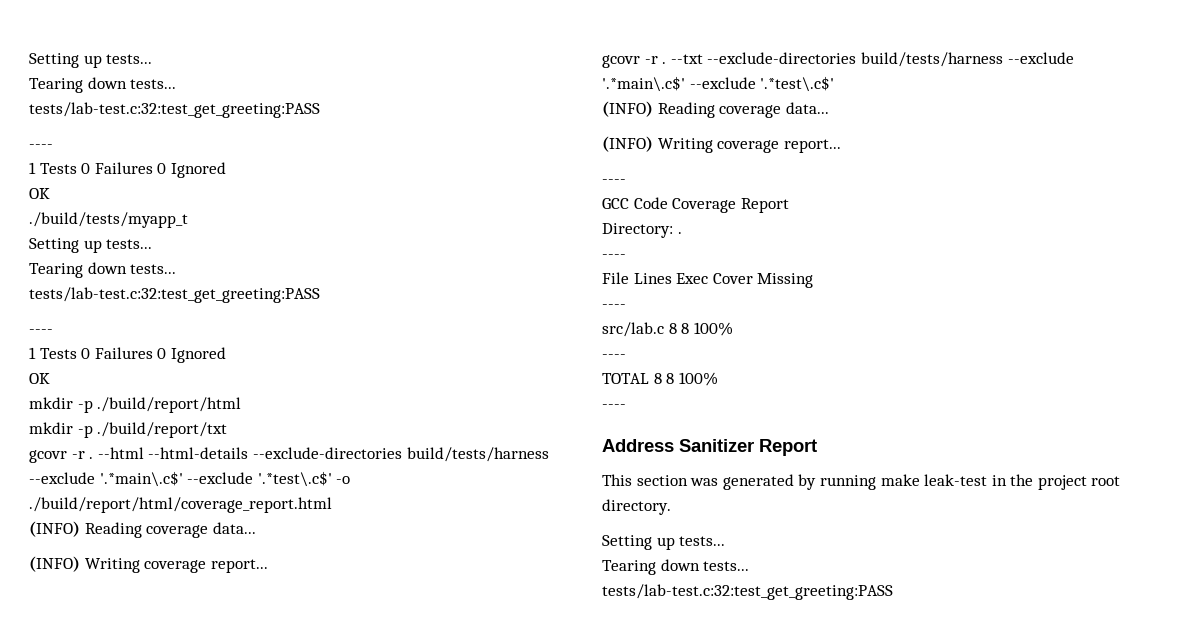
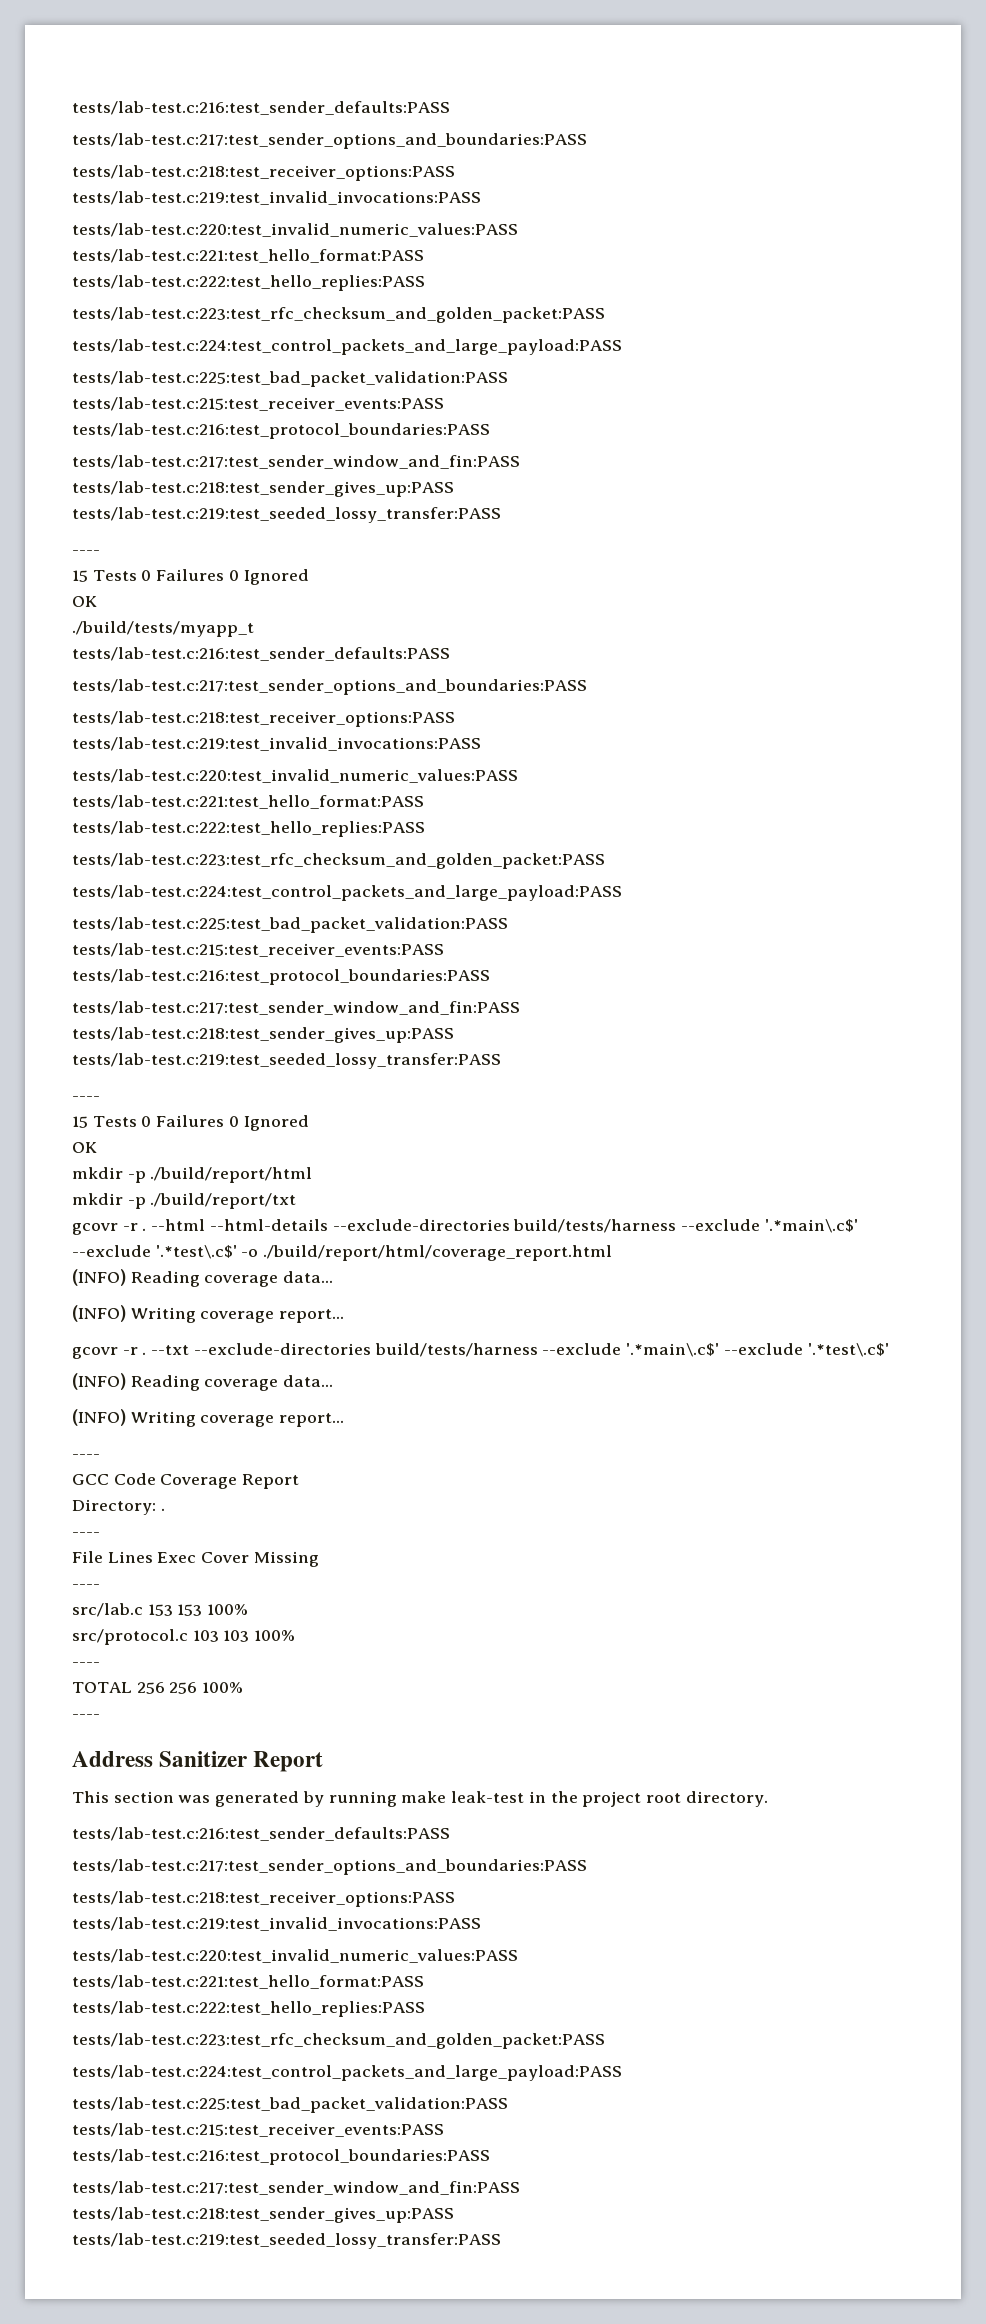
[29,53,153,68] [29,77,177,93] [29,102,320,118] [29,144,53,149] [29,162,36,174] Setting up tests... // Tearing down tests... // tests/lab-test.c:32:test_get_greeting:PASS // ---- // 1 -> [72,101,450,115] [72,133,587,149] [72,165,455,181] [72,191,481,205] [72,223,518,237] [72,249,424,263] [72,275,425,291] [72,307,605,323] [72,339,622,355] [72,371,508,387] [72,397,444,411] [72,423,490,439] [72,455,520,469] [72,481,454,497] [72,507,501,523] [72,550,100,555] [72,570,88,582] tests/lab-test.c:216:test_sender_defaults:PASS // tests/lab-test.c:217:test_sender_options_and_boundaries:PASS // tests/lab-test.c:218:test_receiver_options:PASS // tests/lab-test.c:219:test_invalid_invocations:PASS // tests/lab-test.c:220:test_invalid_numeric_values:PASS // tests/lab-test.c:221:test_hello_format:PASS // tests/lab-test.c:222:test_hello_replies:PASS // tests/lab-test.c:223:test_rfc_checksum_and_golden_packet:PASS // tests/lab-test.c:224:test_control_packets_and_large_payload:PASS // tests/lab-test.c:225:test_bad_packet_validation:PASS // tests/lab-test.c:215:test_receiver_events:PASS // tests/lab-test.c:216:test_protocol_boundaries:PASS // tests/lab-test.c:217:test_sender_window_and_fin:PASS // tests/lab-test.c:218:test_sender_gives_up:PASS // tests/lab-test.c:219:test_seeded_lossy_transfer:PASS // ---- // 15
[29,238,153,253] [29,262,177,278] [29,287,320,303] [29,329,53,334] [29,347,36,359] Setting up tests... // Tearing down tests... // tests/lab-test.c:32:test_get_greeting:PASS // ---- // 1 -> [72,647,450,661] [72,679,587,695] [72,711,455,727] [72,737,481,751] [72,769,518,783] [72,795,424,809] [72,821,425,837] [72,853,605,869] [72,885,622,901] [72,917,508,933] [72,943,444,957] [72,969,490,985] [72,1001,520,1015] [72,1027,454,1043] [72,1053,501,1069] [72,1096,100,1101] [72,1116,88,1128] tests/lab-test.c:216:test_sender_defaults:PASS // tests/lab-test.c:217:test_sender_options_and_boundaries:PASS // tests/lab-test.c:218:test_receiver_options:PASS // tests/lab-test.c:219:test_invalid_invocations:PASS // tests/lab-test.c:220:test_invalid_numeric_values:PASS // tests/lab-test.c:221:test_hello_format:PASS // tests/lab-test.c:222:test_hello_replies:PASS // tests/lab-test.c:223:test_rfc_checksum_and_golden_packet:PASS // tests/lab-test.c:224:test_control_packets_and_large_payload:PASS // tests/lab-test.c:225:test_bad_packet_validation:PASS // tests/lab-test.c:215:test_receiver_events:PASS // tests/lab-test.c:216:test_protocol_boundaries:PASS // tests/lab-test.c:217:test_sender_window_and_fin:PASS // tests/lab-test.c:218:test_sender_gives_up:PASS // tests/lab-test.c:219:test_seeded_lossy_transfer:PASS // ---- // 15
[668,323,690,334] 8 8 -> [147,1604,249,1616] [72,1629,250,1645] 153 153 100% // src/protocol.c 103 103
[653,373,675,384] 8 8 -> [136,1682,198,1694] 256 256
[602,535,726,550] [602,559,750,575] [602,584,893,600] Setting up tests... // Tearing down tests... // tests/lab-test.c:32:test_get_greeting:PASS -> [72,1827,450,1841] [72,1859,587,1875] [72,1891,455,1907] [72,1917,481,1931] [72,1949,518,1963] [72,1975,424,1989] [72,2001,425,2017] [72,2033,605,2049] [72,2065,622,2081] [72,2097,508,2113] [72,2123,444,2137] [72,2149,490,2165] [72,2181,520,2195] [72,2207,454,2223] [72,2233,501,2249] tests/lab-test.c:216:test_sender_defaults:PASS // tests/lab-test.c:217:test_sender_options_and_boundaries:PASS // tests/lab-test.c:218:test_receiver_options:PASS // tests/lab-test.c:219:test_invalid_invocations:PASS // tests/lab-test.c:220:test_invalid_numeric_values:PASS // tests/lab-test.c:221:test_hello_format:PASS // tests/lab-test.c:222:test_hello_replies:PASS // tests/lab-test.c:223:test_rfc_checksum_and_golden_packet:PASS // tests/lab-test.c:224:test_control_packets_and_large_payload:PASS // tests/lab-test.c:225:test_bad_packet_validation:PASS // tests/lab-test.c:215:test_receiver_events:PASS // tests/lab-test.c:216:test_protocol_boundaries:PASS // tests/lab-test.c:217:test_sender_window_and_fin:PASS // tests/lab-test.c:218:test_sender_gives_up:PASS // tests/lab-test.c:219:test_seeded_lossy_transfer:PASS

